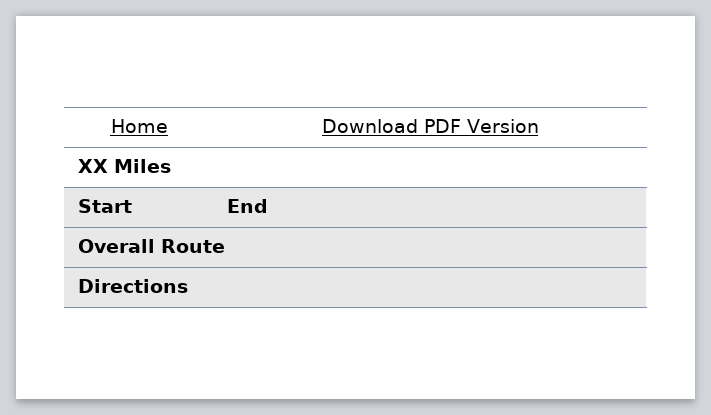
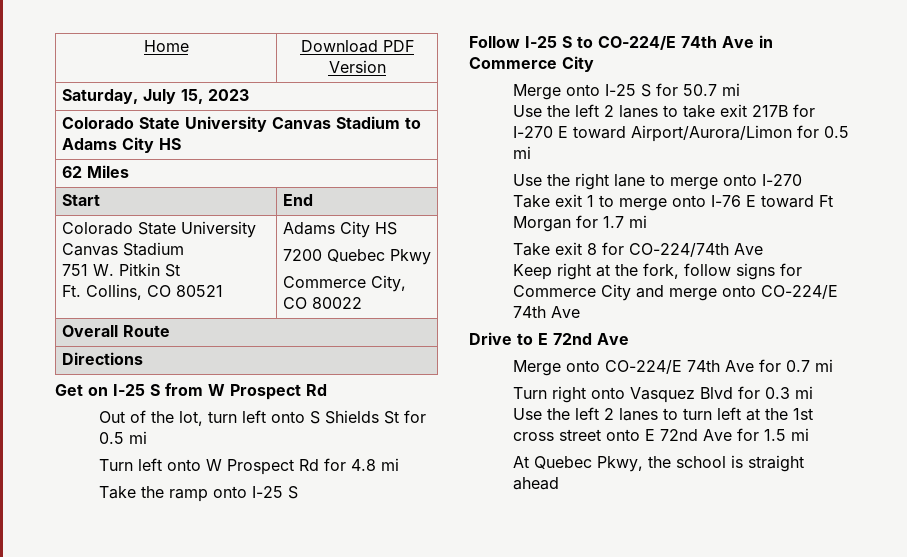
[77,159,171,173] [77,199,132,213] [226,199,268,213] [77,239,225,253] [77,279,188,293] XX Miles // Start | End // Overall Route // Directions -> [61,89,249,104] [61,116,421,132] [61,137,181,153] [61,165,129,178] [61,194,100,206] [282,194,313,206] [61,221,256,238] [61,242,184,256] [61,263,180,277] [61,284,223,300] [282,221,397,238] [282,249,431,265] [282,275,406,292] [282,297,362,309] [61,325,170,337] [61,352,143,365] [55,383,327,400] [98,410,426,426] [98,431,147,444] [98,458,399,475] [98,486,298,502] [469,35,773,50] [469,56,594,72] [512,83,740,100] [512,104,815,118] [512,125,849,142] [512,146,531,159] [512,173,802,190] [512,194,833,211] [512,215,647,232] [512,242,763,257] [512,263,802,280] [512,284,838,301] [512,306,580,318] [469,332,629,345] [512,359,833,376] [512,386,813,403] [512,407,813,421] [512,428,809,441] [512,455,804,472] [512,477,559,490] Saturday, July 15, 2023 // Colorado State University Canvas Stadium to Adams City HS // 62 Miles // Start | End // Colorado State University Canvas Stadium // 751 W. Pitkin St // Ft. Collins, CO 80521 | Adams City HS // 7200 Quebec Pkwy // Commerce City, CO 80022 // Overall Route // Directions // Get on I-25 S from W Prospect Rd // Out of the lot, turn left onto S Shields St for 0.5 mi // Turn left onto W Prospect Rd for 4.8 mi // Take the ramp onto I-25 S // Follow I-25 S to CO-224/E 74th Ave in Commerce City // Merge onto I-25 S for 50.7 mi // Use the left 2 lanes to take exit 217B for I-270 E toward Airport/Aurora/Limon for 0.5 mi // Use the right lane to merge onto I-270 // Take exit 1 to merge onto I-76 E toward Ft Morgan for 1.7 mi // Take exit 8 for CO-224/74th Ave // Keep right at the fork, follow signs for Commerce City and merge onto CO-224/E 74th Ave // Drive to E 72nd Ave // Merge onto CO-224/E 74th Ave for 0.7 mi // Turn right onto Vasquez Blvd for 0.3 mi // Use the left 2 lanes to turn left at the 1st cross street onto E 72nd Ave for 1.5 mi // At Quebec Pkwy, the school is straight ahead

